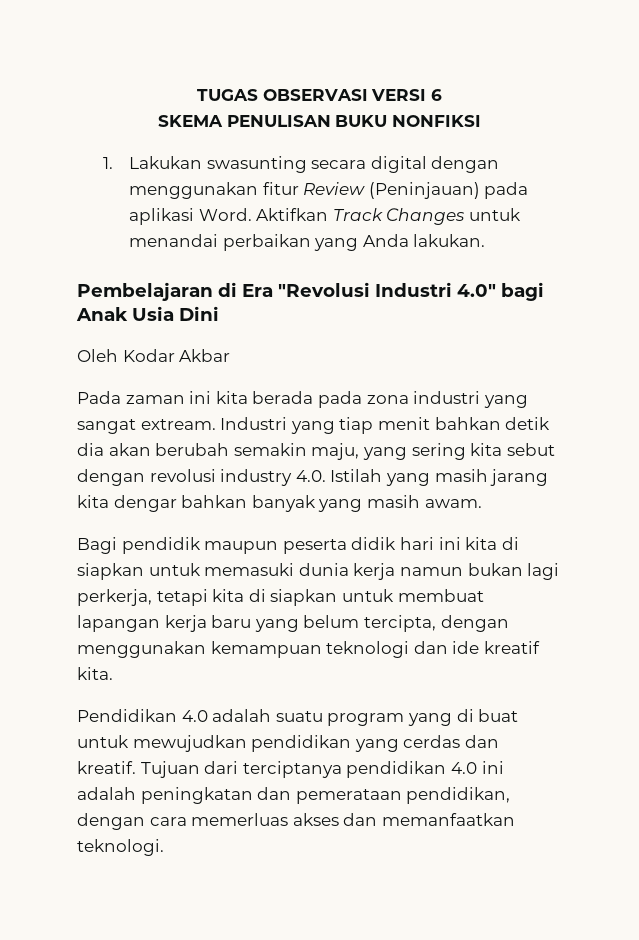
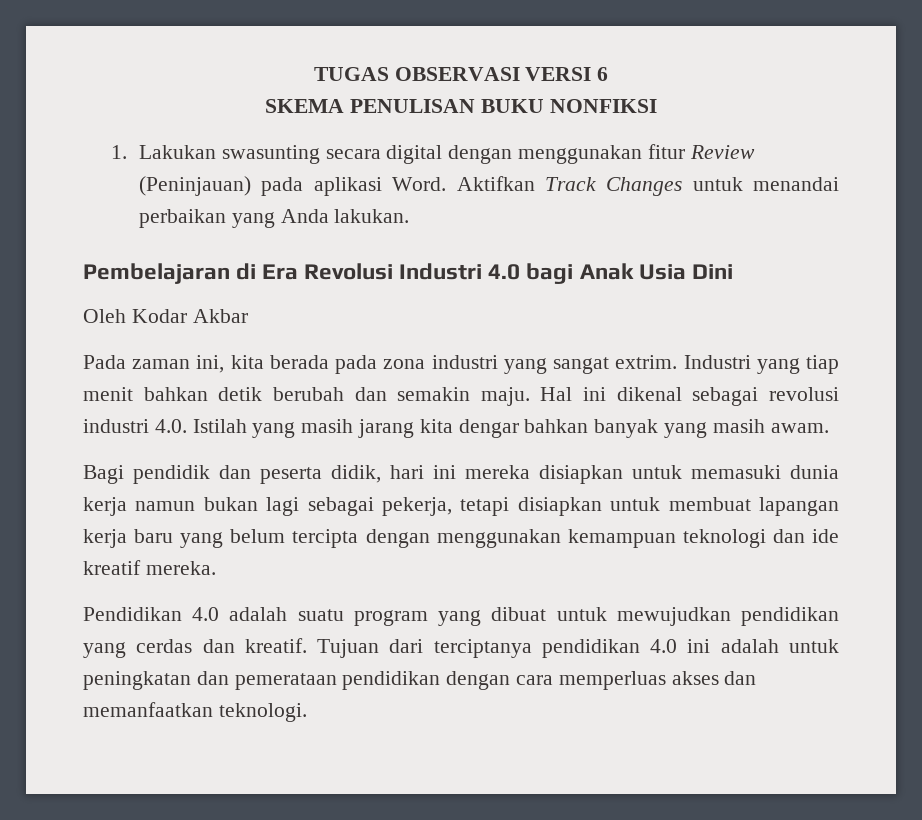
[278,282,496,297] "Revolusi Industri 4.0" -> [304,263,521,280] Revolusi Industri 4.0
[189,391,212,404] ini -> [196,355,225,373] ini,
[140,419,216,430] extream. -> [615,355,678,369] extrim.
[77,443,555,460] [77,469,293,486] dia akan berubah semakin maju, yang sering kita sebut dengan revolusi industry -> [272,387,839,406] [83,419,149,433] berubah dan semakin maju. Hal ini dikenal sebagai revolusi industri
[204,537,519,554] [77,563,144,580] maupun peserta didik hari ini kita di siapkan -> [219,465,623,484] dan peserta didik, hari ini mereka disiapkan
[77,589,338,606] perkerja, tetapi kita di siapkan -> [307,497,602,516] sebagai pekerja, tetapi disiapkan
[363,615,436,632] tercipta, -> [292,529,359,548] tercipta
[77,667,113,680] kita. -> [145,561,216,575] mereka.
[456,709,519,722] di buat -> [491,607,547,621] dibuat
(136, 793) none -> [788,639,839,653] untuk
[406,787,511,804] pendidikan, -> [342,671,441,690] pendidikan
[191,813,289,826] memerluas -> [558,671,666,690] memperluas

